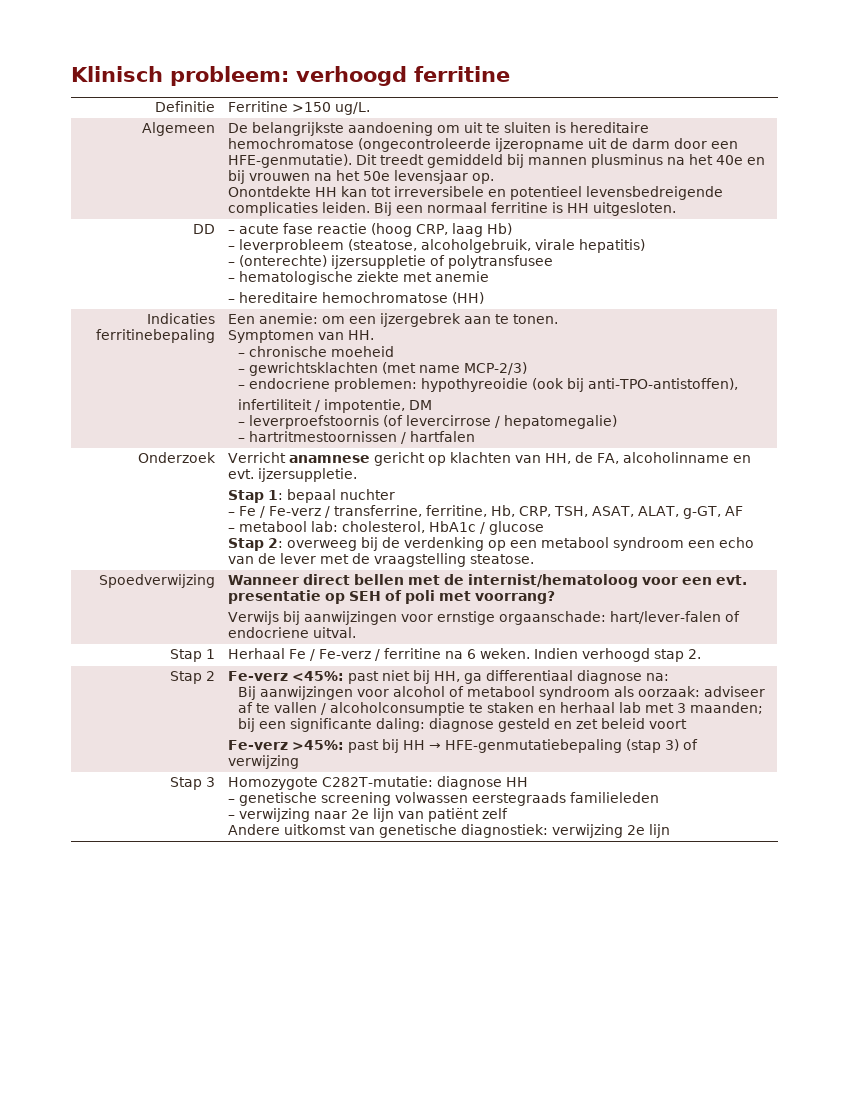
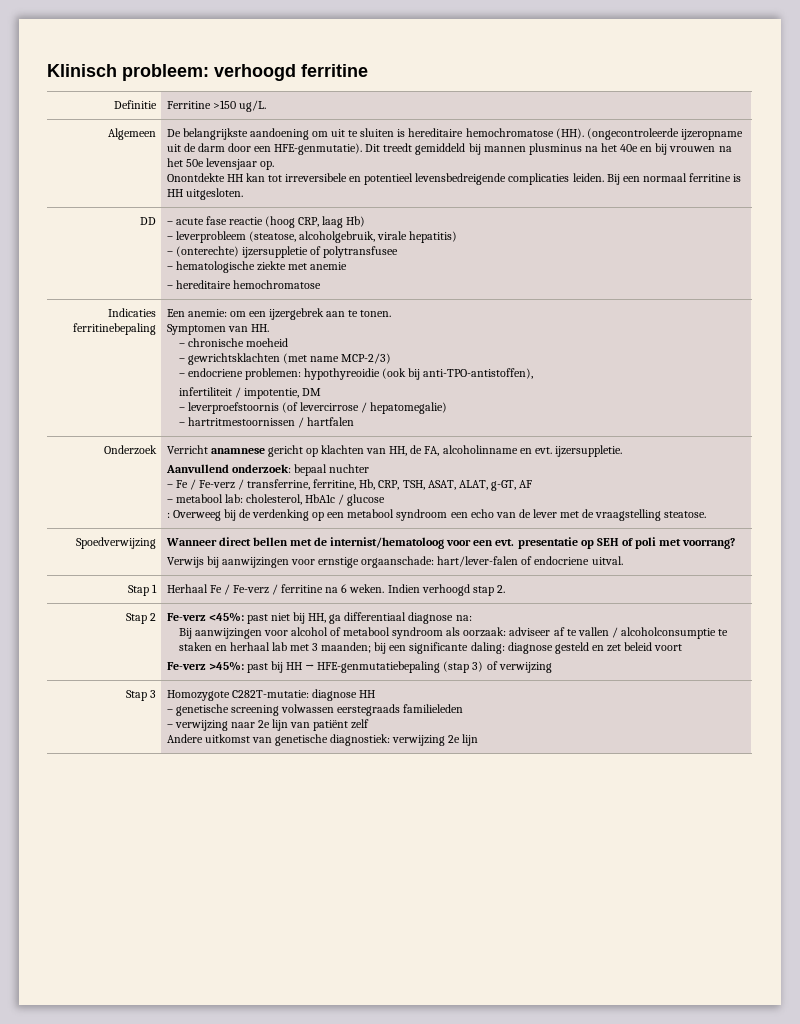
(355, 143) none -> [555,128,584,139] (HH).
[452,292,485,304] (HH) -> (321, 284) none
[228,490,284,503] Stap 1: -> [165,464,291,473] Aanvullend onderzoek:
[228,538,358,551] Stap 2: overweeg -> [166,510,221,521] : Overweeg

